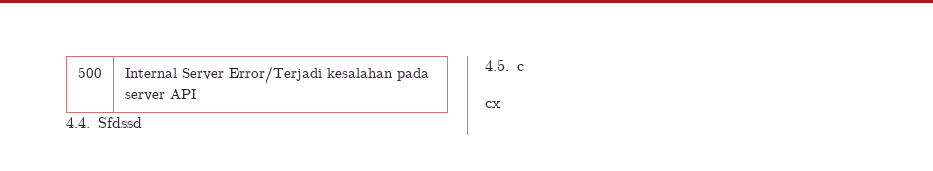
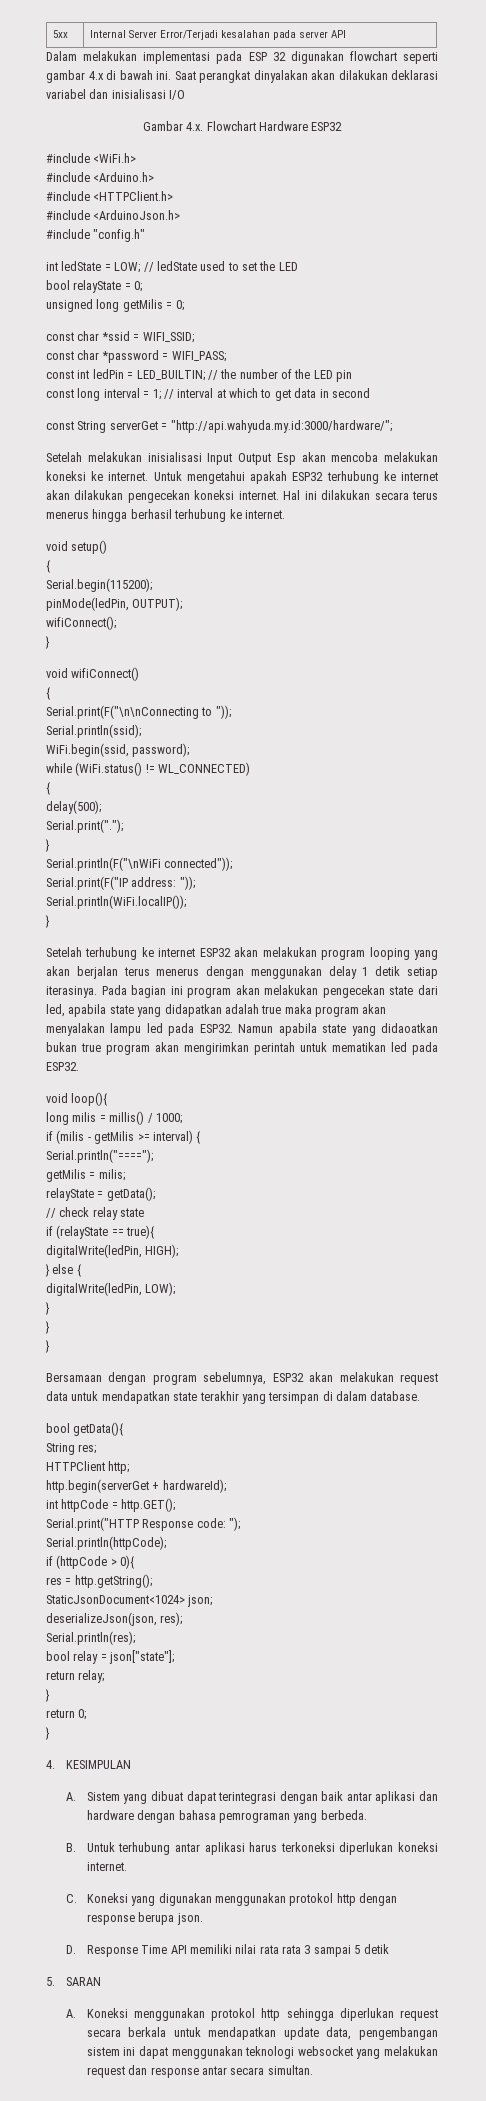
[77,67,102,78] 500 -> [52,30,68,38] 5xx
[66,117,142,128] [485,59,524,71] [485,101,501,108] 4.4. Sfdssd // 4.5. c // cx -> [46,51,438,64] [46,70,438,83] [46,89,186,100] [142,121,343,131] [46,153,137,163] [46,172,155,182] [46,191,174,201] [46,210,181,220] [46,229,146,242] [46,261,298,273] [46,280,143,293] [46,299,184,312] [46,331,194,343] [46,350,226,363] [46,369,353,382] [46,388,370,401] [46,420,392,433] [46,452,438,465] [46,471,439,484] [46,490,439,503] [46,509,285,522] [46,540,108,554] [46,560,50,573] [46,578,152,592] [46,597,183,611] [46,616,116,630] [45,636,50,649] [46,667,140,681] [46,687,50,700] [46,705,231,719] [46,724,141,738] [46,743,190,757] [46,762,251,776] [46,782,50,795] [46,800,101,814] [46,819,123,833] [45,839,50,852] [46,857,233,871] [46,876,195,890] [46,895,186,909] [45,915,50,928] [46,947,439,960] [46,966,438,979] [46,985,438,998] [46,1004,387,1017] [46,1023,439,1036] [46,1042,438,1055] [46,1062,79,1071] [46,1092,108,1106] [46,1111,182,1125] [46,1130,201,1144] [46,1149,153,1163] [46,1169,125,1182] [46,1187,155,1201] [46,1207,145,1220] [46,1225,155,1239] [46,1244,179,1258] [45,1264,81,1277] [46,1282,176,1296] [45,1302,50,1315] [45,1321,50,1334] [45,1340,50,1353] [46,1372,438,1385] [46,1391,421,1404] [46,1422,124,1436] [46,1443,97,1455] [46,1461,130,1474] [46,1479,226,1493] [46,1498,176,1512] [46,1517,241,1531] [46,1536,166,1550] [46,1555,135,1569] [46,1574,152,1588] [46,1595,213,1607] [46,1612,183,1626] [46,1631,135,1645] [46,1650,175,1664] [46,1670,105,1683] [45,1689,50,1702] [46,1709,87,1720] [45,1727,50,1740] [46,1760,132,1769] [66,1791,439,1804] [86,1810,367,1823] [66,1842,439,1855] [86,1862,127,1871] [66,1893,398,1906] [86,1912,203,1925] [66,1944,389,1957] [46,1977,102,1986] [66,2008,438,2021] [86,2027,438,2040] [86,2046,438,2059] [86,2065,313,2078] Dalam melakukan implementasi pada ESP 32 digunakan flowchart seperti gambar 4.x di bawah ini. Saat perangkat dinyalakan akan dilakukan deklarasi variabel dan inisialisasi I/O // Gambar 4.x. Flowchart Hardware ESP32 // #include <WiFi.h> // #include <Arduino.h> // #include <HTTPClient.h> // #include <ArduinoJson.h> // #include "config.h" // int ledState = LOW; // ledState used to set the LED // bool relayState = 0; // unsigned long getMilis = 0; // const char *ssid = WIFI_SSID; // const char *password = WIFI_PASS; // const int ledPin = LED_BUILTIN; // the number of the LED pin // const long interval = 1; // interval at which to get data in second // const String serverGet = "http://api.wahyuda.my.id:3000/hardware/"; // Setelah melakukan inisialisasi Input Output Esp akan mencoba melakukan koneksi ke internet. Untuk mengetahui apakah ESP32 terhubung ke internet akan dilakukan pengecekan koneksi internet. Hal ini dilakukan secara terus menerus hingga berhasil terhubung ke internet. // void setup() // { // Serial.begin(115200); // pinMode(ledPin, OUTPUT); // wifiConnect(); // } // void wifiConnect() // { // Serial.print(F("\n\nConnecting to ")); // Serial.println(ssid); // WiFi.begin(ssid, password); // while (WiFi.status() != WL_CONNECTED) // { // delay(500); // Serial.print("."); // } // Serial.println(F("\nWiFi connected")); // Serial.print(F("IP address: ")); // Serial.println(WiFi.localIP()); // } // Setelah terhubung ke internet ESP32 akan melakukan program looping yang akan berjalan terus menerus dengan menggunakan delay 1 detik setiap iterasinya. Pada bagian ini program akan melakukan pengecekan state dari led, apabila state yang didapatkan adalah true maka program akan menyalakan lampu led pada ESP32. Namun apabila state yang didaoatkan bukan true program akan mengirimkan perintah untuk mematikan led pada ESP32. // void loop(){ // long milis = millis() / 1000; // if (milis - getMilis >= interval) { // Serial.println("===="); // getMilis = milis; // relayState = getData(); // // check relay state // if (relayState == true){ // digitalWrite(ledPin, HIGH); // } else { // digitalWrite(ledPin, LOW); // } // } // } // Bersamaan dengan program sebelumnya, ESP32 akan melakukan request data untuk mendapatkan state terakhir yang tersimpan di dalam database. // bool getData(){ // String res; // HTTPClient http; // http.begin(serverGet + hardwareId); // int httpCode = http.GET(); // Serial.print("HTTP Response code: "); // Serial.println(httpCode); // if (httpCode > 0){ // res = http.getString(); // StaticJsonDocument<1024> json; // deserializeJson(json, res); // Serial.println(res); // bool relay = json["state"]; // return relay; // } // return 0; // } // 4. KESIMPULAN // A. Sistem yang dibuat dapat terintegrasi dengan baik antar aplikasi dan hardware dengan bahasa pemrograman yang berbeda. // B. Untuk terhubung antar aplikasi harus terkoneksi diperlukan koneksi internet. // C. Koneksi yang digunakan menggunakan protokol http dengan response berupa json. // D. Response Time API memiliki nilai rata rata 3 sampai 5 detik // 5. SARAN // A. Koneksi menggunakan protokol http sehingga diperlukan request secara berkala untuk mendapatkan update data, pengembangan sistem ini dapat menggunakan teknologi websocket yang melakukan request dan response antar secara simultan.

